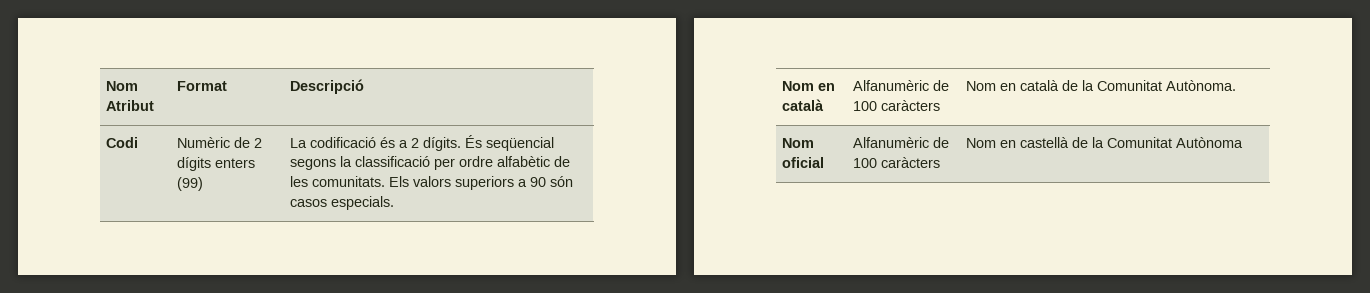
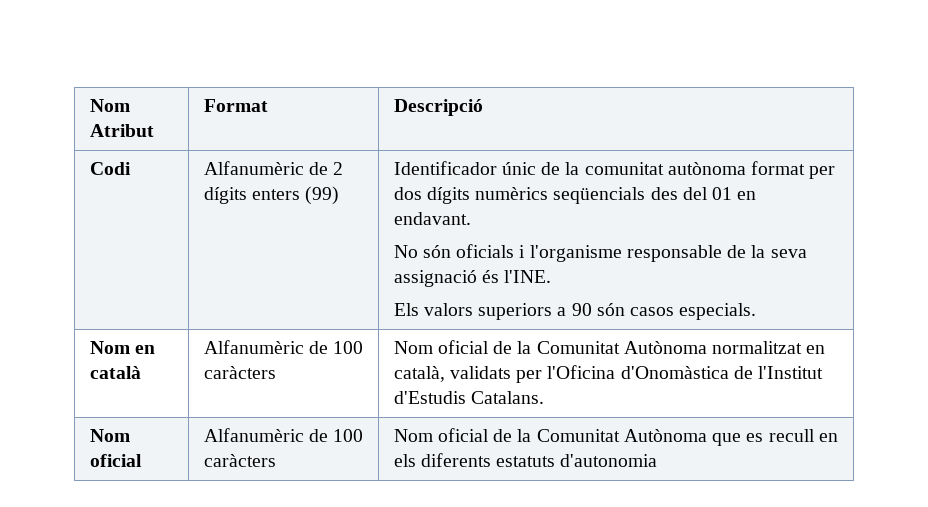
[177,137,231,148] Numèric -> [203,161,304,175] Alfanumèric
[290,135,555,151] [290,156,571,170] [290,176,386,187] La codificació és a 2 dígits. És seqüencial segons la classificació per ordre alfabètic de les comunitats. -> [393,161,836,179] [393,187,757,204] [393,212,471,225] [393,244,807,262] [393,270,552,287] Identificador únic de la comunitat autònoma format per dos dígits numèrics seqüencials des del 01 en endavant. // No són oficials i l'organisme responsable de la seva assignació és l'INE. //
[1000,80,1237,91] en català de la Comunitat Autònoma. -> [437,340,826,354] [393,365,824,383] [393,391,544,404] oficial de la Comunitat Autònoma normalitzat en català, validats per l'Oficina d'Onomàstica de l'Institut d'Estudis Catalans.
[1000,137,1244,148] en castellà de la Comunitat Autònoma -> [437,428,838,446] [393,453,658,467] oficial de la Comunitat Autònoma que es recull en els diferents estatuts d'autonomia

